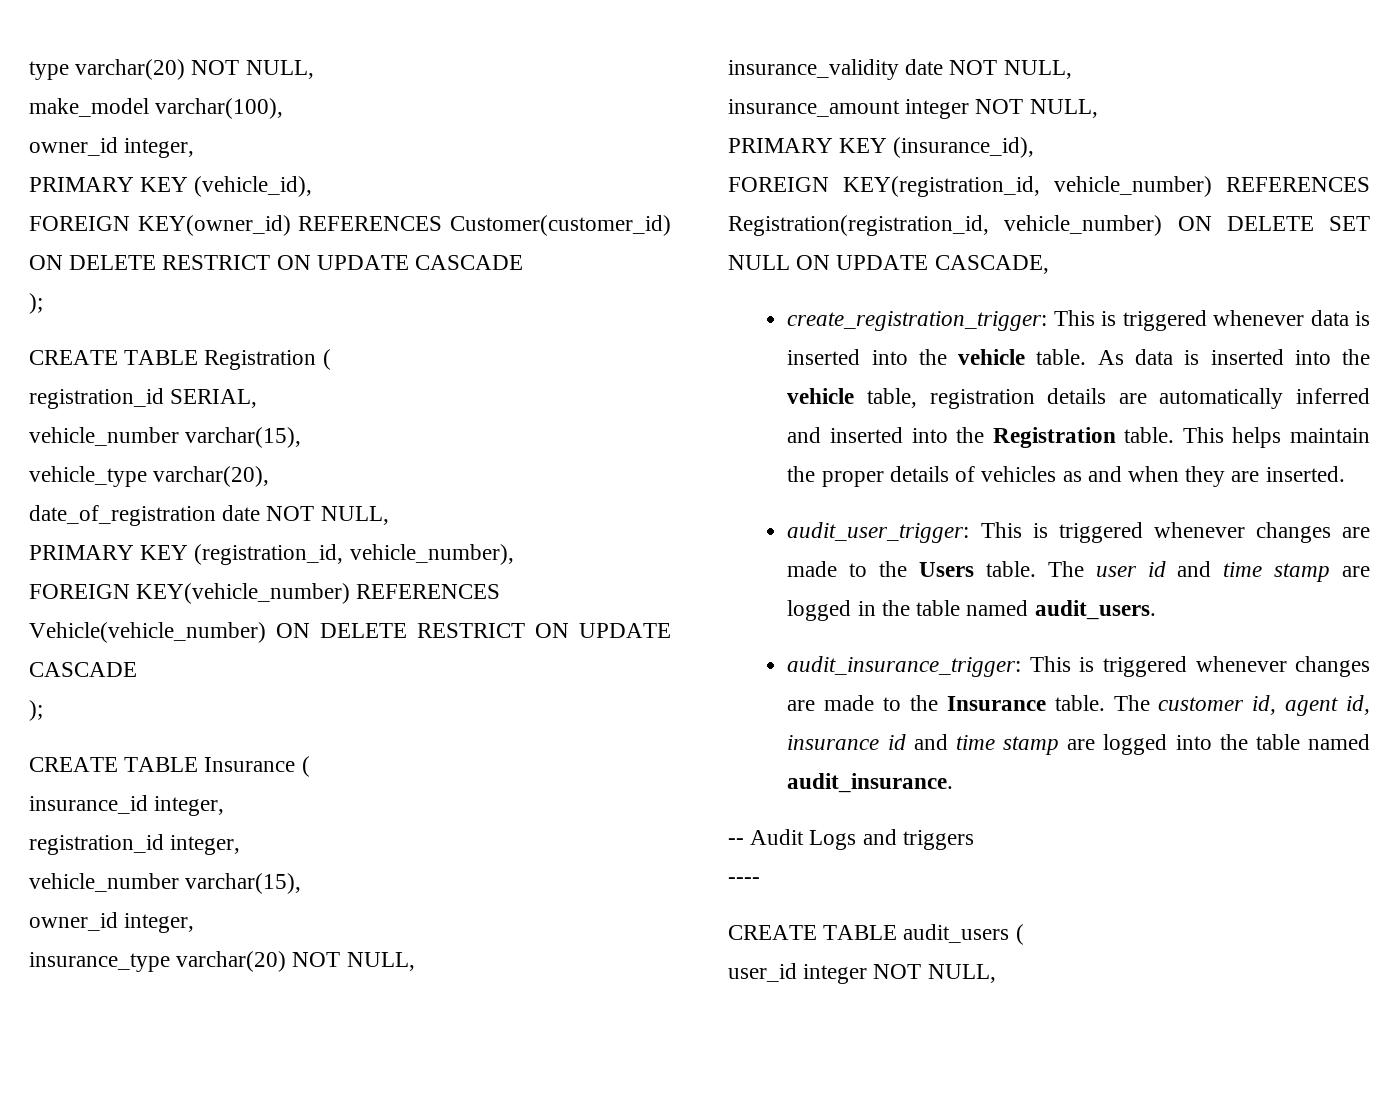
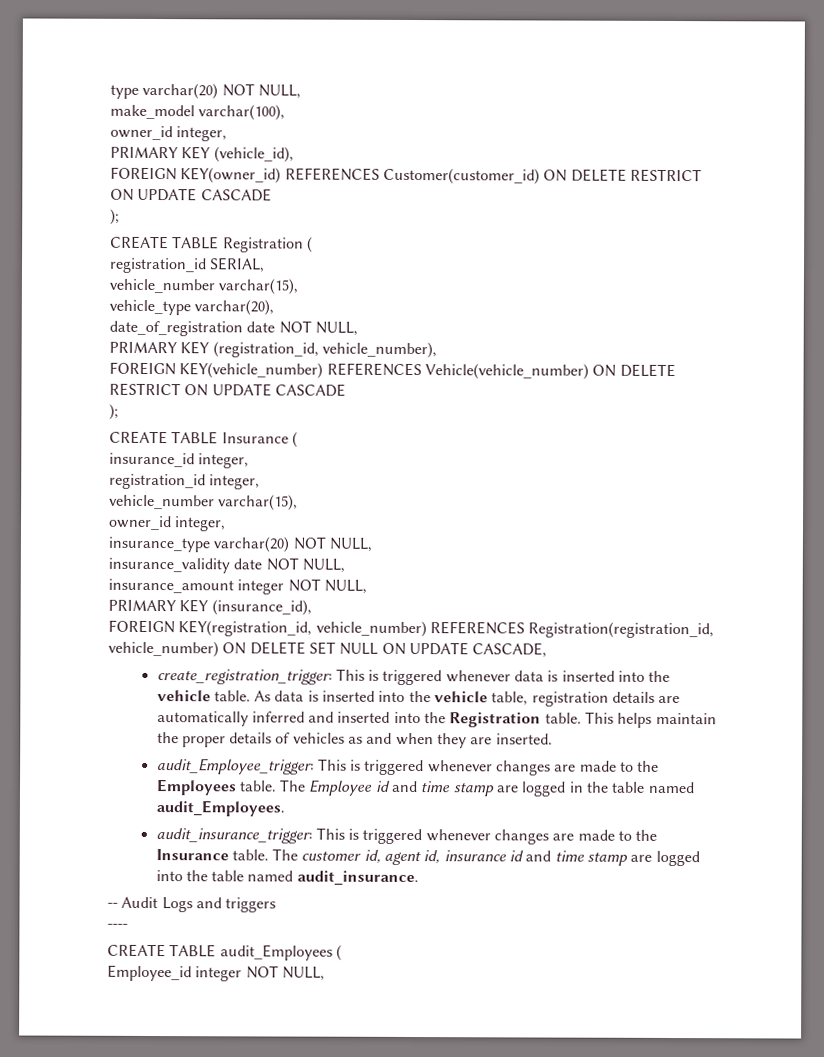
[787,522,1370,543] [787,561,1137,577] audit_user_trigger: This is triggered whenever changes are made to the Users table. The user -> [156,758,660,776] [155,779,374,796] audit_Employee_trigger: This is triggered whenever changes are made to the Employees table. The Employee
[1034,600,1156,620] audit_users. -> [155,800,285,817] audit_Employees.
[903,924,1024,945] [728,963,797,982] audit_users ( // user_id -> [219,944,342,961] [107,964,192,982] audit_Employees ( // Employee_id

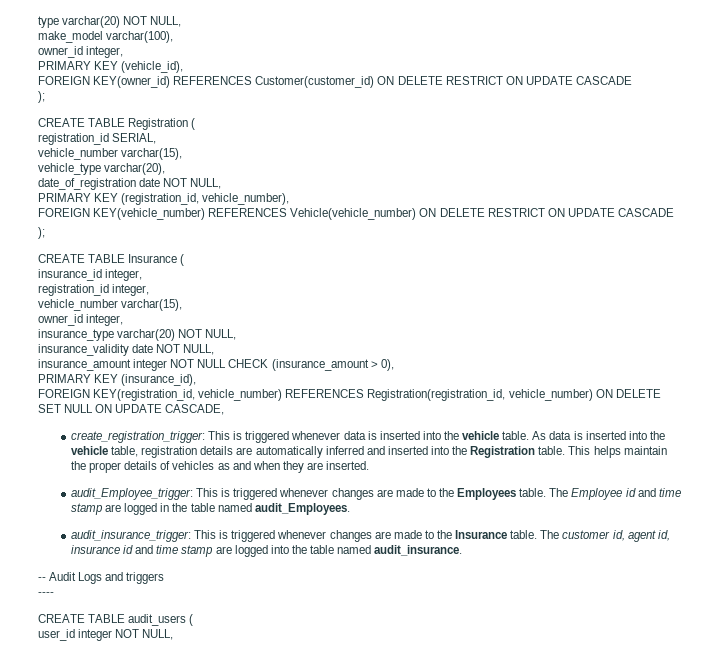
[323,579,367,594] NULL, -> [197,359,394,371] NULL CHECK (insurance_amount > 0),
[219,944,342,961] [107,964,192,982] audit_Employees ( // Employee_id -> [128,614,194,626] [38,629,75,641] audit_users ( // user_id

